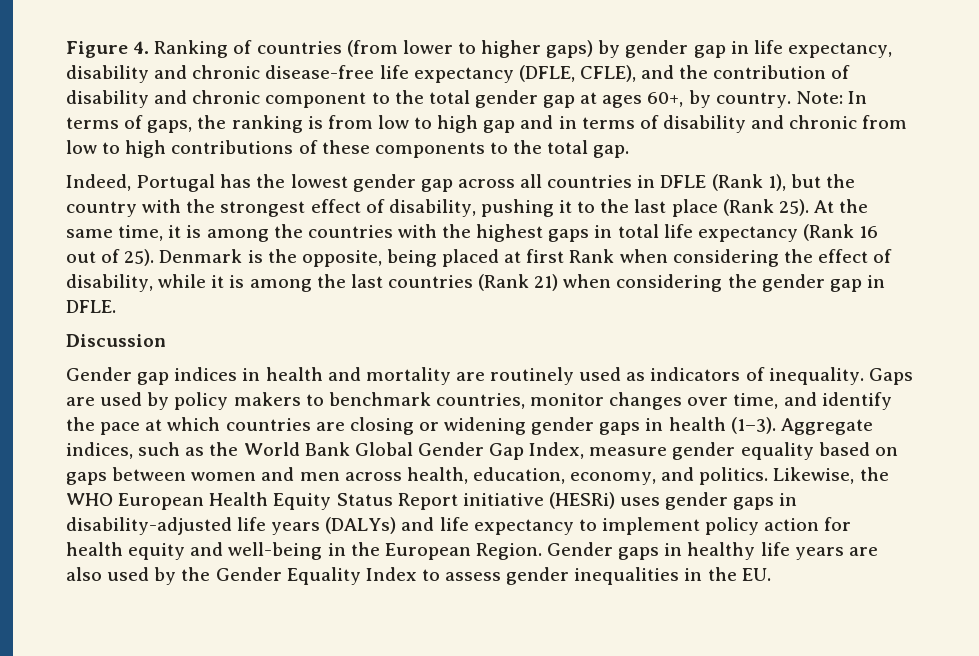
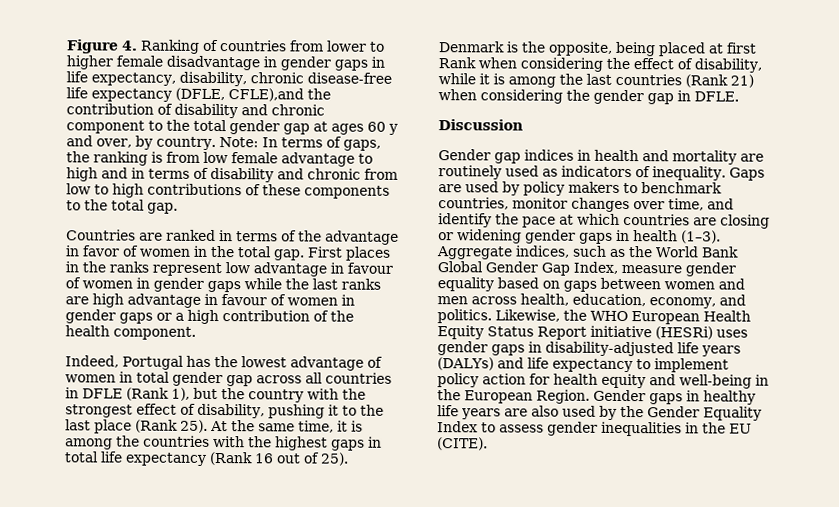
[346,40,398,57] (from -> [289,40,324,52] from
[546,40,726,58] gaps) by gender gap -> [116,55,368,71] female disadvantage in gender gaps
[66,65,188,83] disability and -> [178,71,247,87] disability,
[579,65,675,82] CFLE), and -> [228,88,304,102] CFLE),and
[647,92,684,107] 60+, -> [367,121,398,135] [66,135,132,148] 60 y and over,
[414,115,516,133] to high gap -> [231,152,373,167] [66,167,98,182] female advantage to high
(630, 151) none -> [66,229,399,245] [65,245,391,261] [65,261,393,277] [65,277,381,293] [65,293,355,308] [65,309,354,325] [65,325,196,340] // Countries are ranked in terms of the advantage in favor of women in the total gap. First places in the ranks represent low advantage in favour of women in gender gaps while the last ranks are high advantage in favour of women in gender gaps or a high contribution of the health component.
(348, 181) none -> [290,356,383,371] [65,371,170,383] advantage of women in total
[741,568,771,581] EU. -> [729,423,752,434] [437,437,488,451] EU (CITE).

